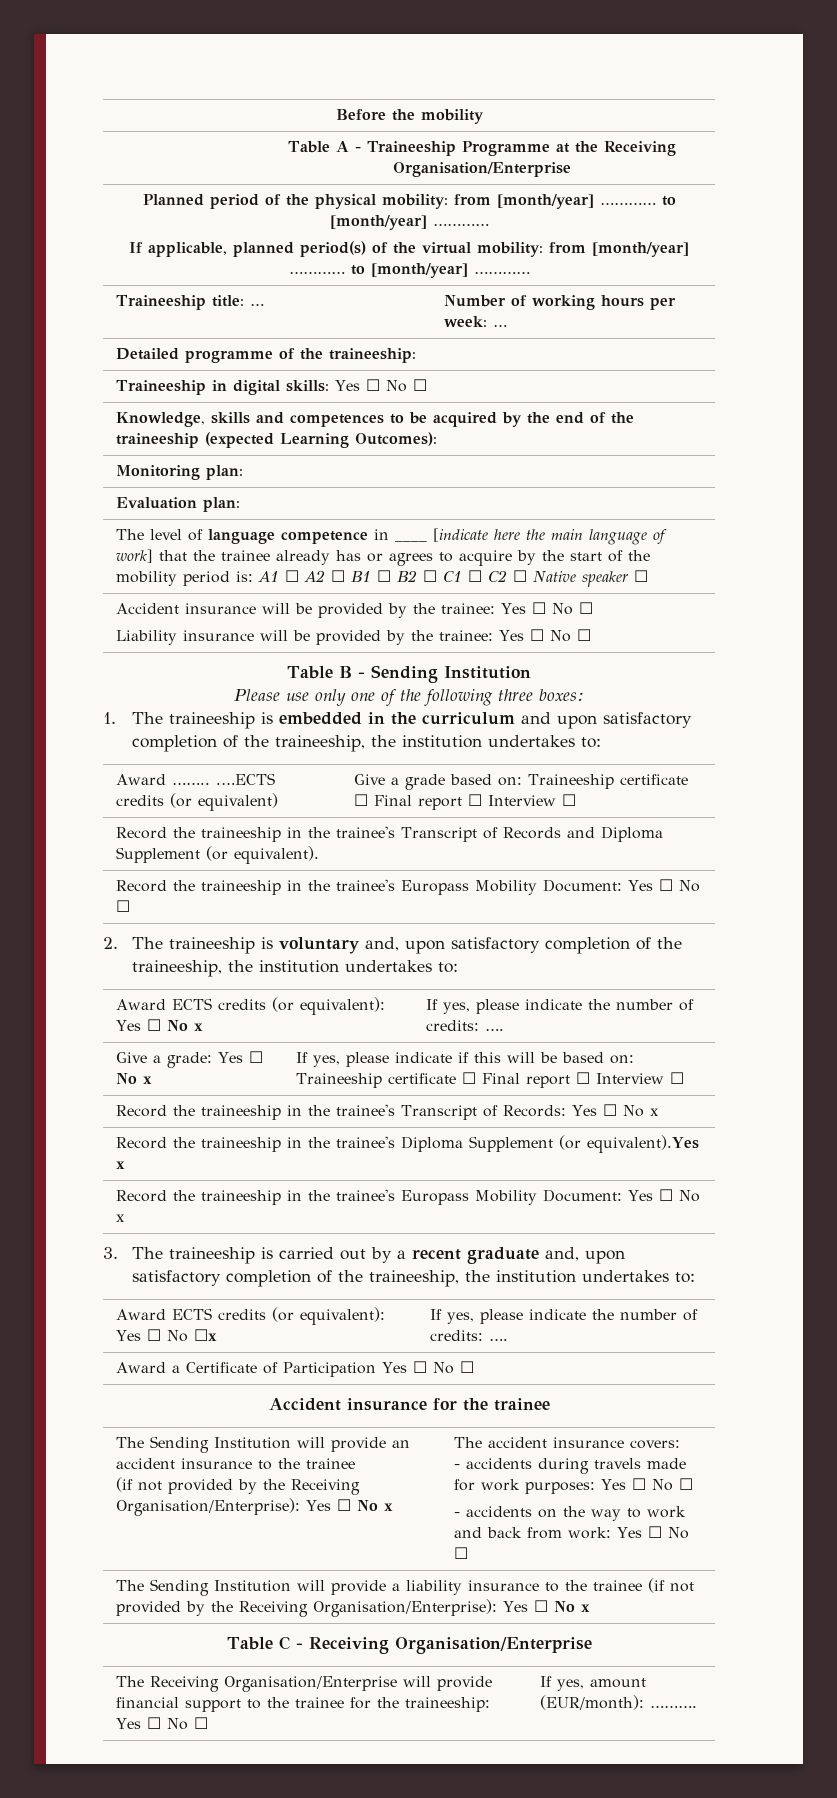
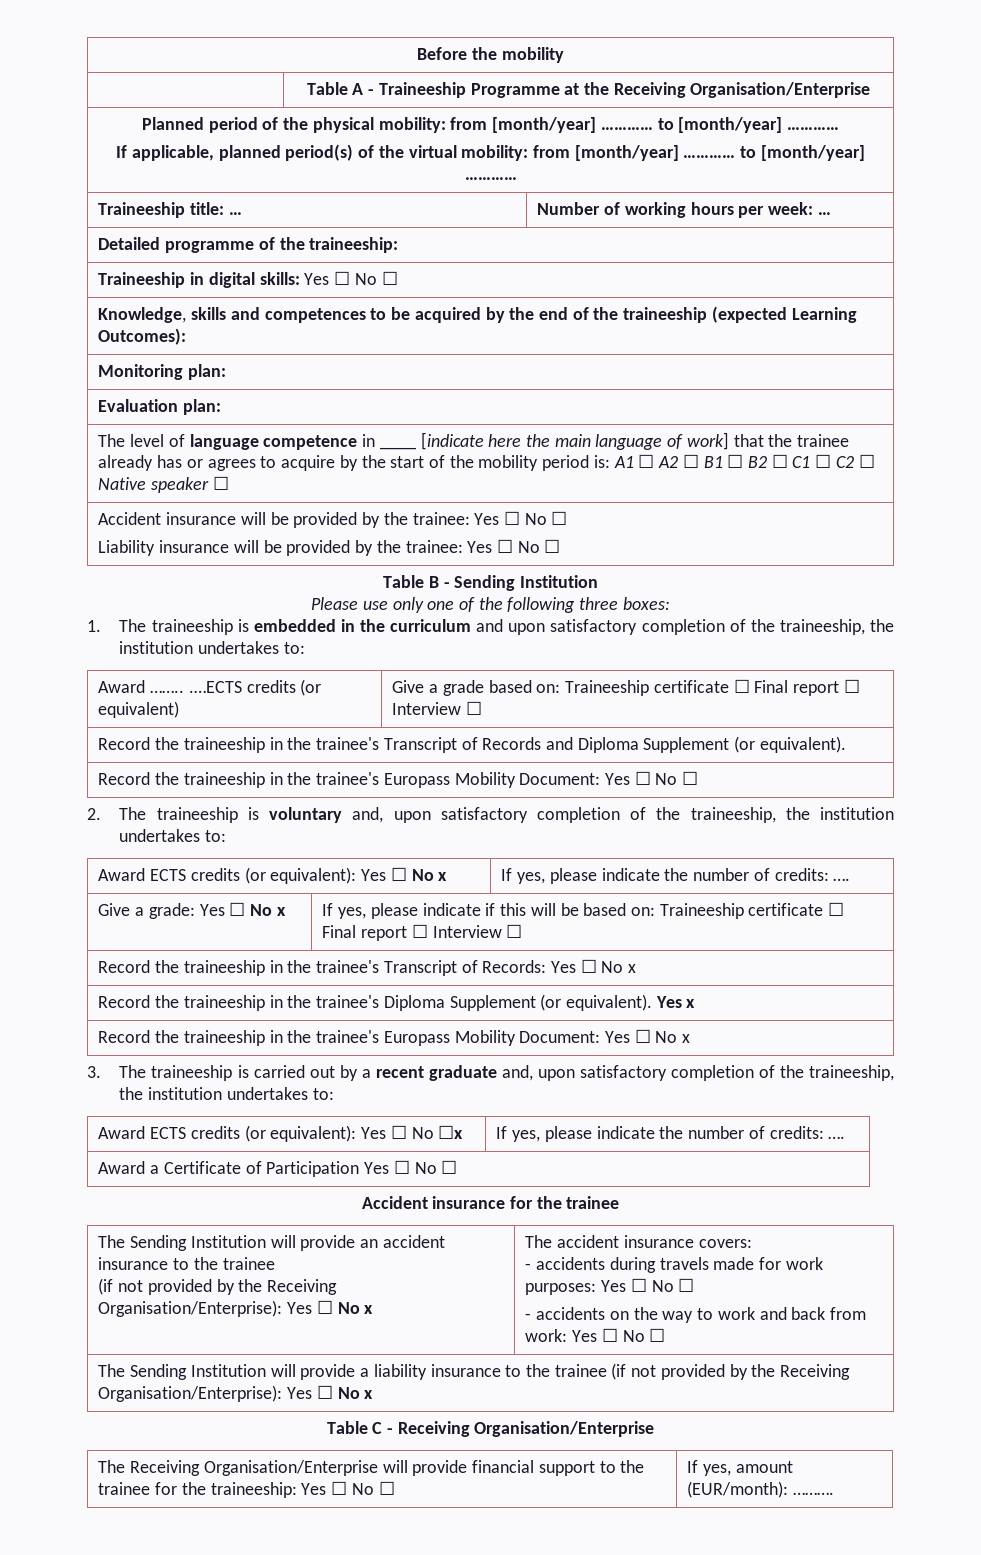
[587,1135,700,1153] equivalent).Yes -> [566,994,682,1011] equivalent). Yes

